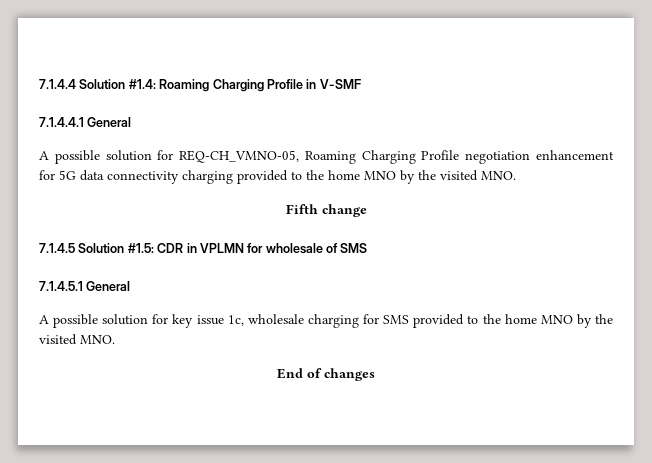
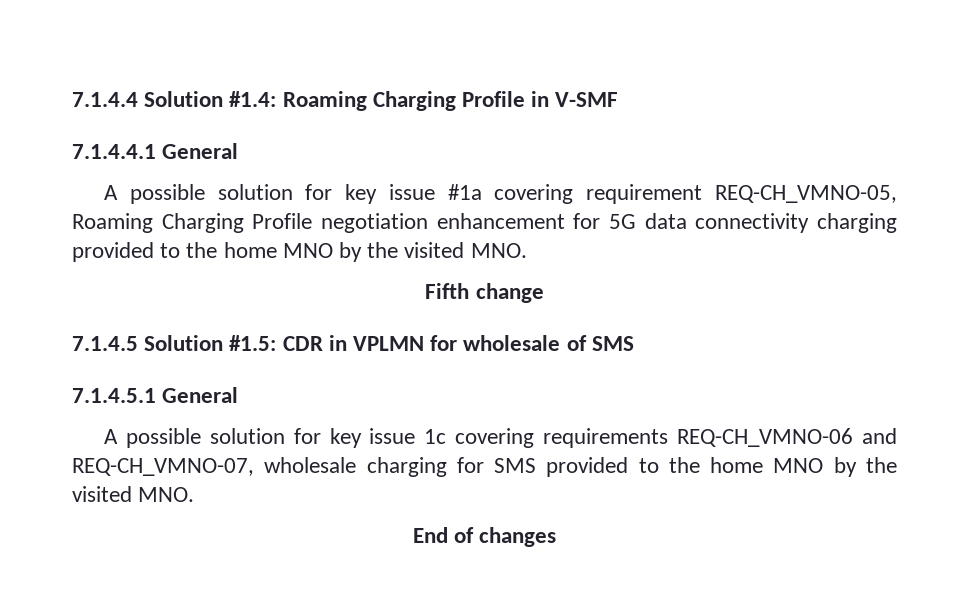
(174, 155) none -> [345,184,703,204] key issue #1a covering requirement
[227,315,244,326] 1c, -> [424,428,897,448] [72,458,254,476] 1c covering requirements REQ-CH_VMNO-06 and REQ-CH_VMNO-07,

